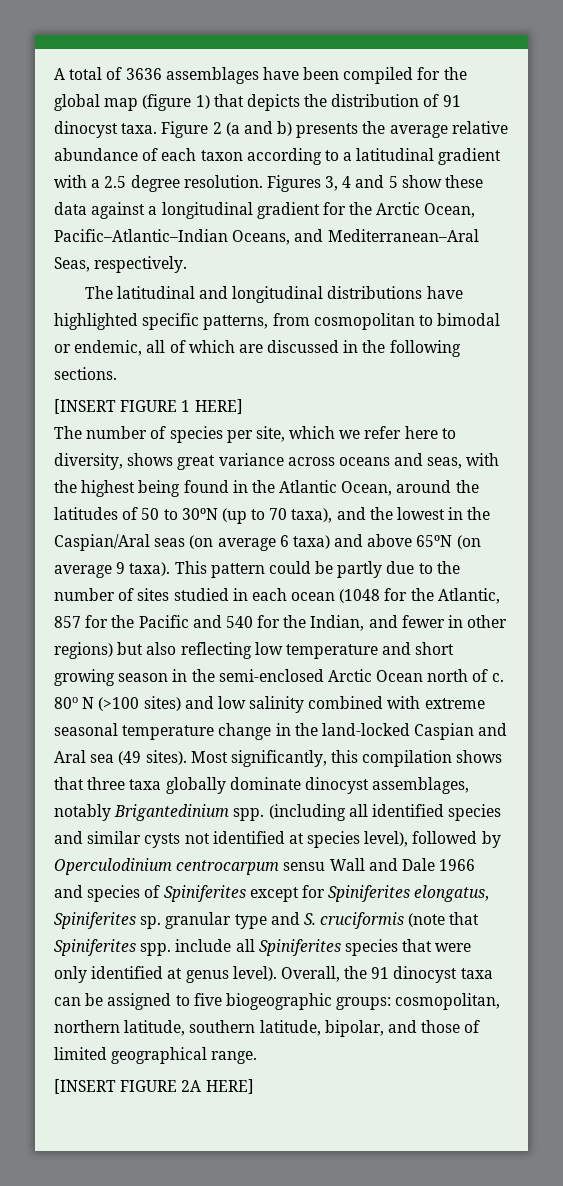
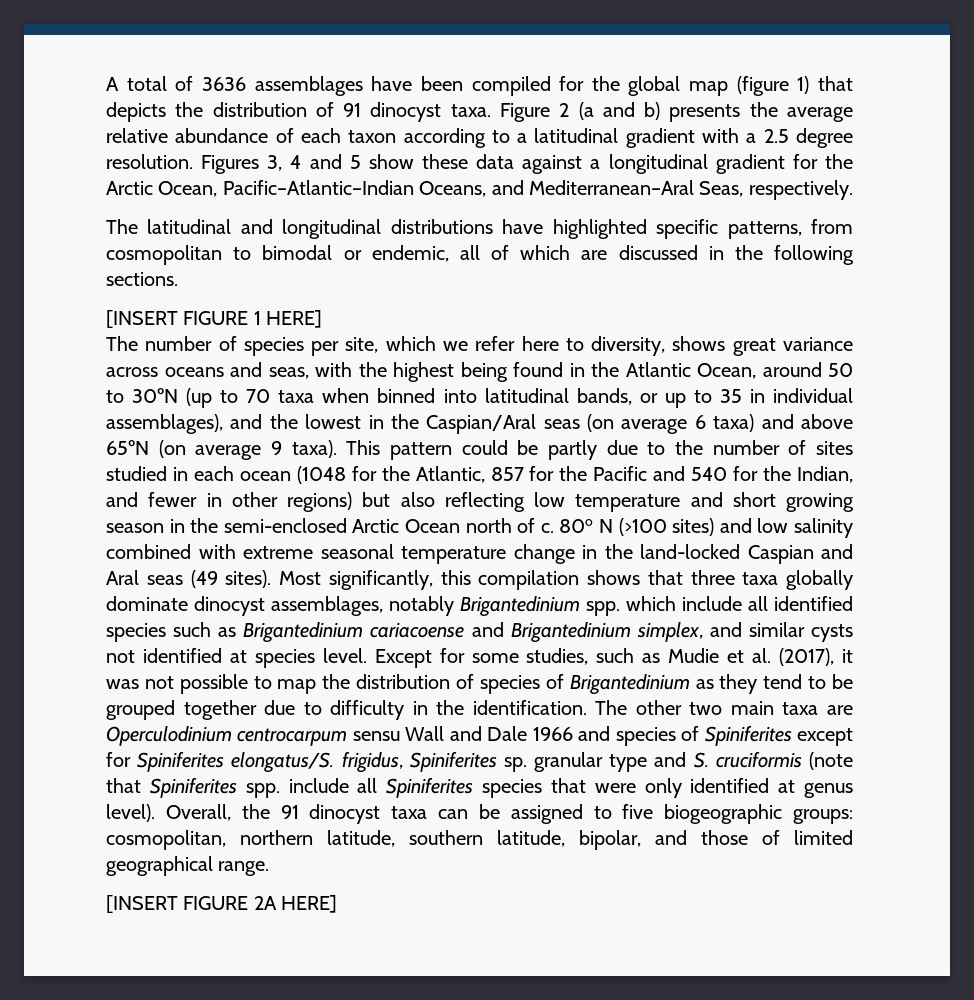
[455,480,479,493] [54,507,139,520] the latitudes of -> (822, 369) none
[291,508,333,523] taxa), -> [278,388,853,408] [106,414,223,434] taxa when binned into latitudinal bands, or up to 35 in individual assemblages),
[90,754,115,763] sea -> [146,575,183,585] seas
[268,804,346,821] (including -> [626,596,742,611] which include
(502, 812) none -> [173,622,703,643] such as Brigantedinium cariacoense and Brigantedinium simplex,
[364,831,501,848] level), followed by -> [322,648,853,668] [106,674,854,695] [106,700,854,720] level. Except for some studies, such as Mudie et al. (2017), it was not possible to map the distribution of species of Brigantedinium as they tend to be grouped together due to difficulty in the identification. The other two main taxa are
[414,885,490,902] elongatus, -> [231,752,403,773] elongatus/S. frigidus,

